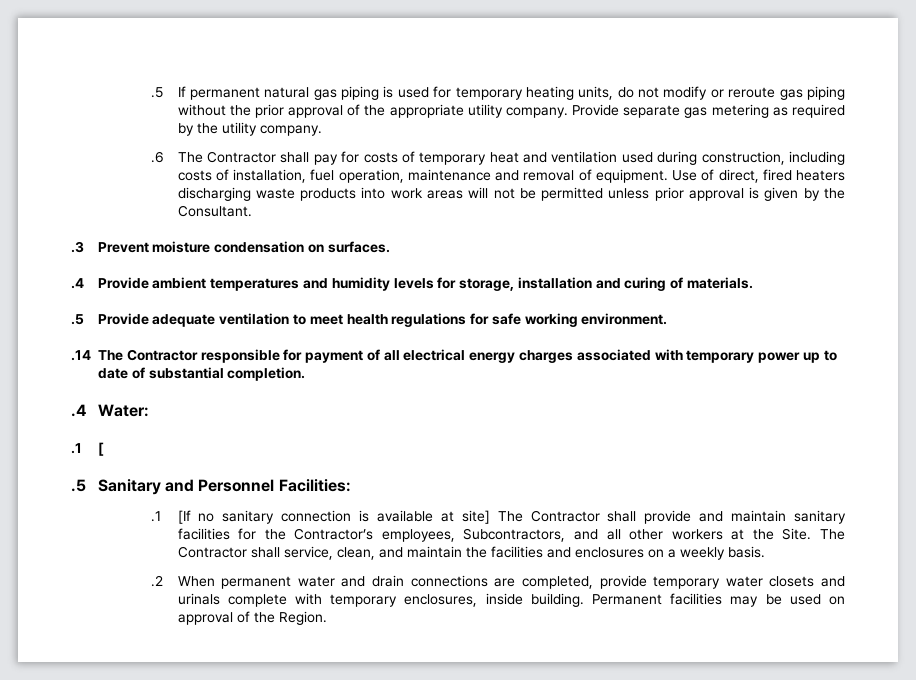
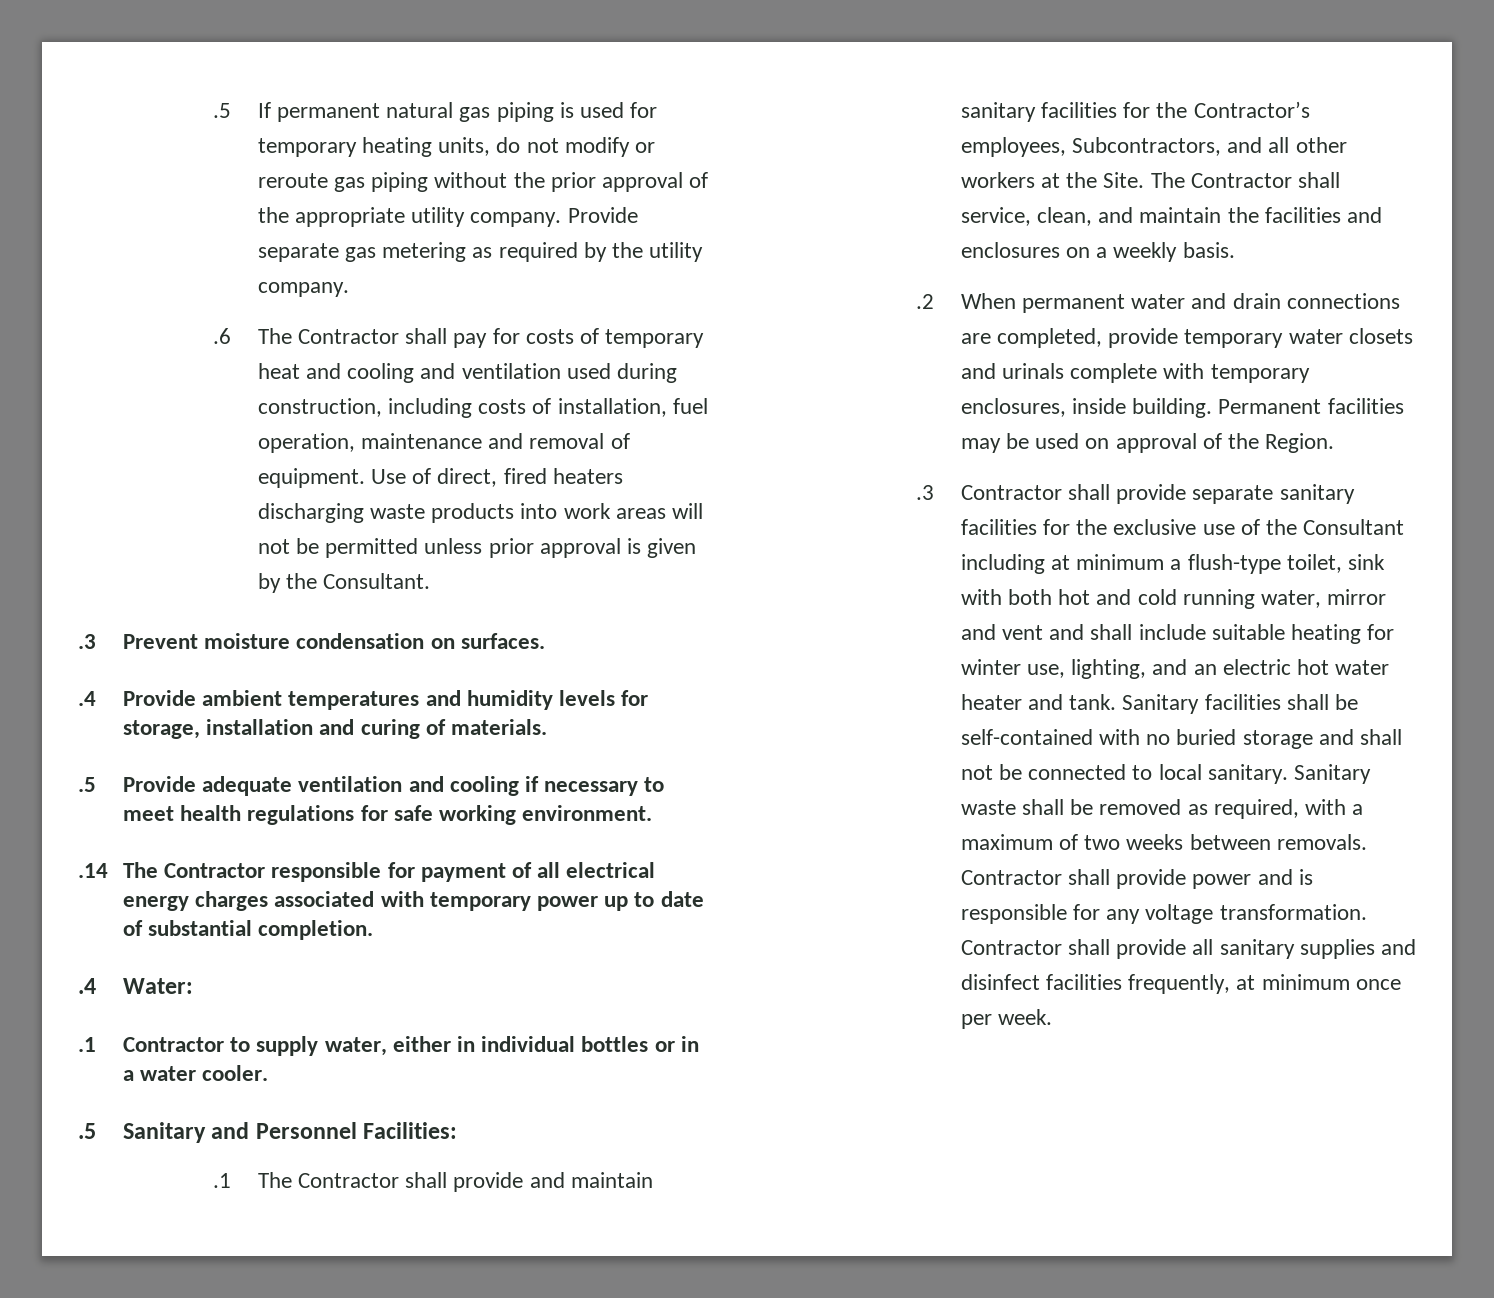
(548, 157) none -> [347,363,456,383] cooling and
(290, 319) none -> [408,776,639,796] and cooling if necessary
[97,442,104,456] [ -> [122,1036,699,1056] [122,1065,269,1081] Contractor to supply water, either in individual bottles or in a water cooler.
[177,510,490,524] [If no sanitary connection is available at site] -> (231, 1180) none
(327, 618) none -> [915,484,1355,504] [960,519,1405,535] [960,554,1385,574] [960,589,1387,609] [960,624,1395,644] [960,659,1390,679] [960,694,1358,714] [960,729,1402,749] [960,764,1371,784] [960,799,1364,819] [960,834,1367,850] [960,869,1313,889] [960,904,1367,924] [960,939,1416,959] [960,974,1401,994] [960,1009,1052,1029] // .3 Contractor shall provide separate sanitary facilities for the exclusive use of the Consultant including at minimum a flush-type toilet, sink with both hot and cold running water, mirror and vent and shall include suitable heating for winter use, lighting, and an electric hot water heater and tank. Sanitary facilities shall be self-contained with no buried storage and shall not be connected to local sanitary. Sanitary waste shall be removed as required, with a maximum of two weeks between removals. Contractor shall provide power and is responsible for any voltage transformation. Contractor shall provide all sanitary supplies and disinfect facilities frequently, at minimum once per week.

